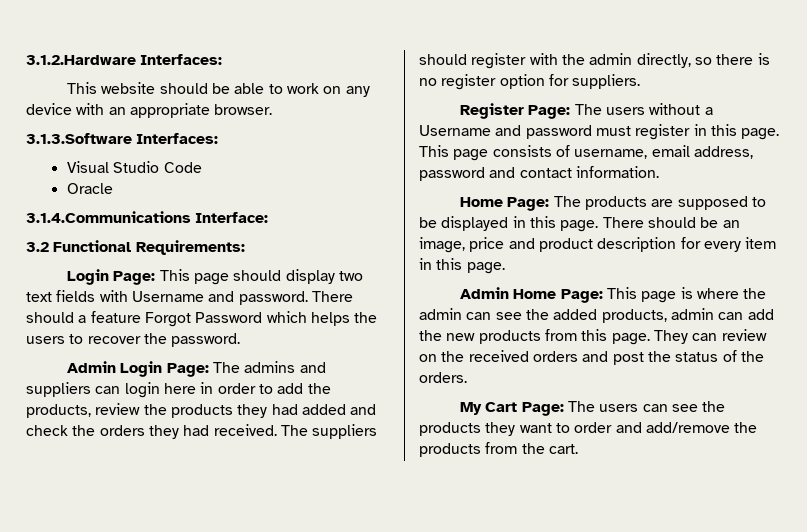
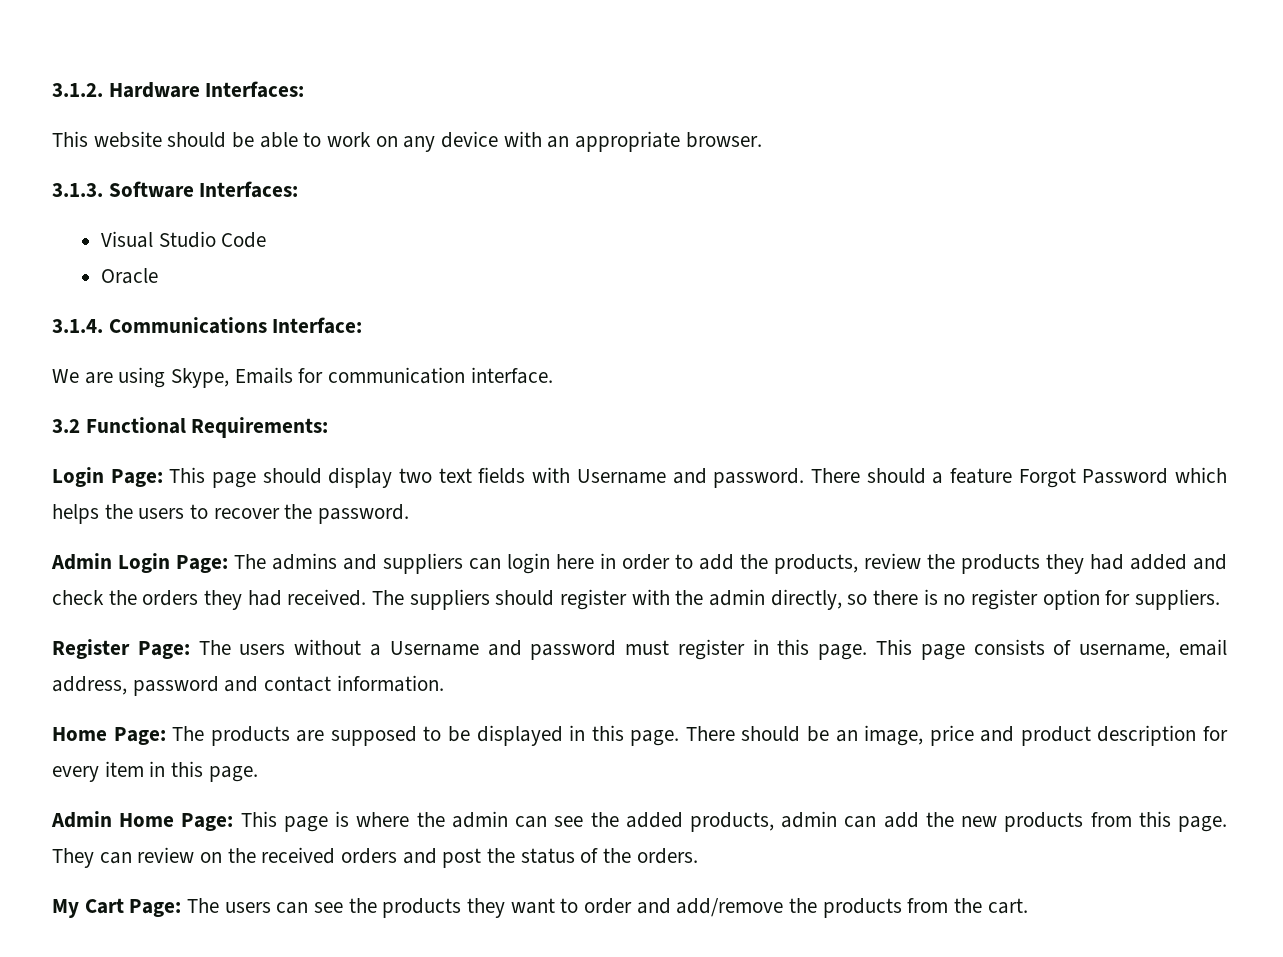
[26,55,136,65] 3.1.2.Hardware -> [52,82,200,98] 3.1.2. Hardware
[26,133,132,144] 3.1.3.Software -> [52,181,194,198] 3.1.3. Software
[26,211,191,223] 3.1.4.Communications -> [52,317,267,334] 3.1.4. Communications
(269, 217) none -> [52,367,553,388] // We are using Skype, Emails for communication interface.

